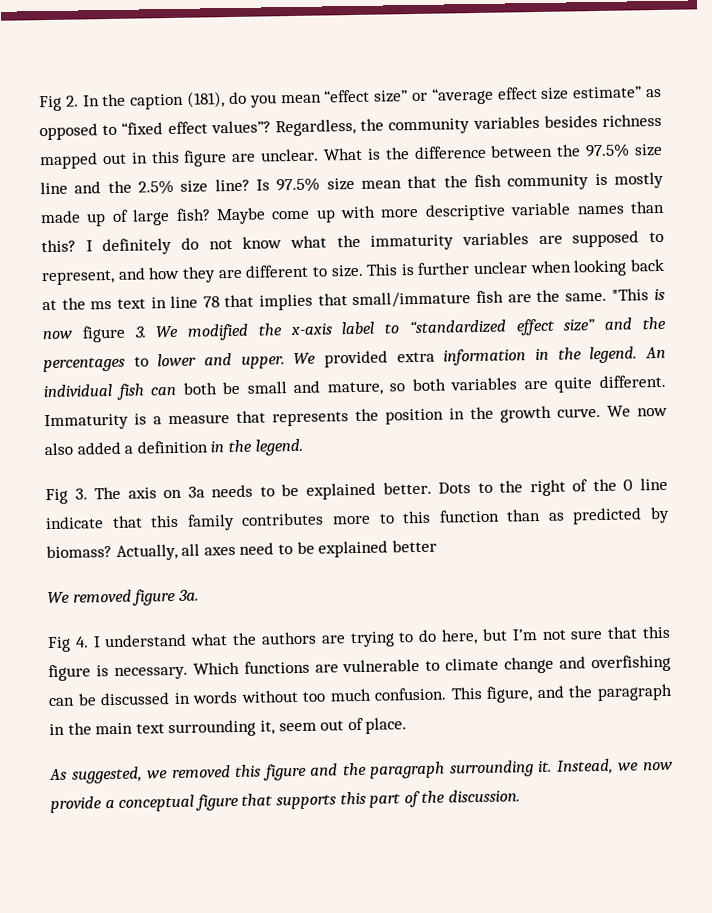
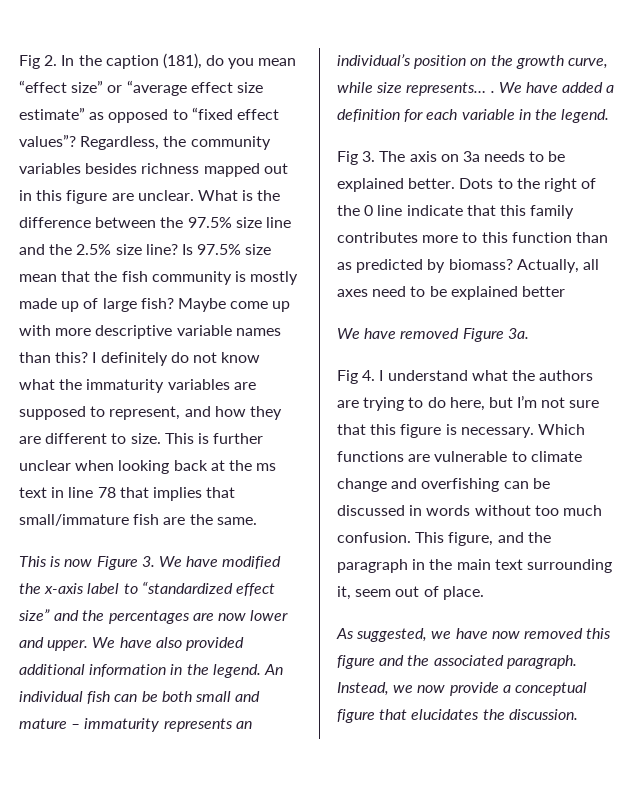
[611,288,650,301] *This -> [19,556,47,567] // This
[81,325,126,343] figure -> [96,556,138,570] Figure
(180, 331) none -> [186,556,219,567] have
[133,356,149,367] to -> [192,612,246,621] are now
[323,350,435,368] provided extra -> [119,637,244,651] [19,664,85,675] have also provided additional
[182,374,667,396] [44,405,668,431] [44,440,208,456] both be small and mature, so both variables are quite different. Immaturity is a measure that represents the position in the growth curve. We now also added a definition -> [141,691,261,702] [19,718,252,732] [337,54,608,69] [337,82,615,96] [337,109,515,122] be both small and mature – immaturity represents an individual’s position on the growth curve, while size represents… . We have added a definition for each variable
[72,588,177,606] removed figure -> [364,328,504,342] have removed Figure
(169, 774) none -> [455,628,520,639] have now
[370,760,553,779] paragraph surrounding it. -> [433,655,577,669] associated paragraph.
[275,791,420,810] supports this part of -> [411,709,480,720] elucidates

